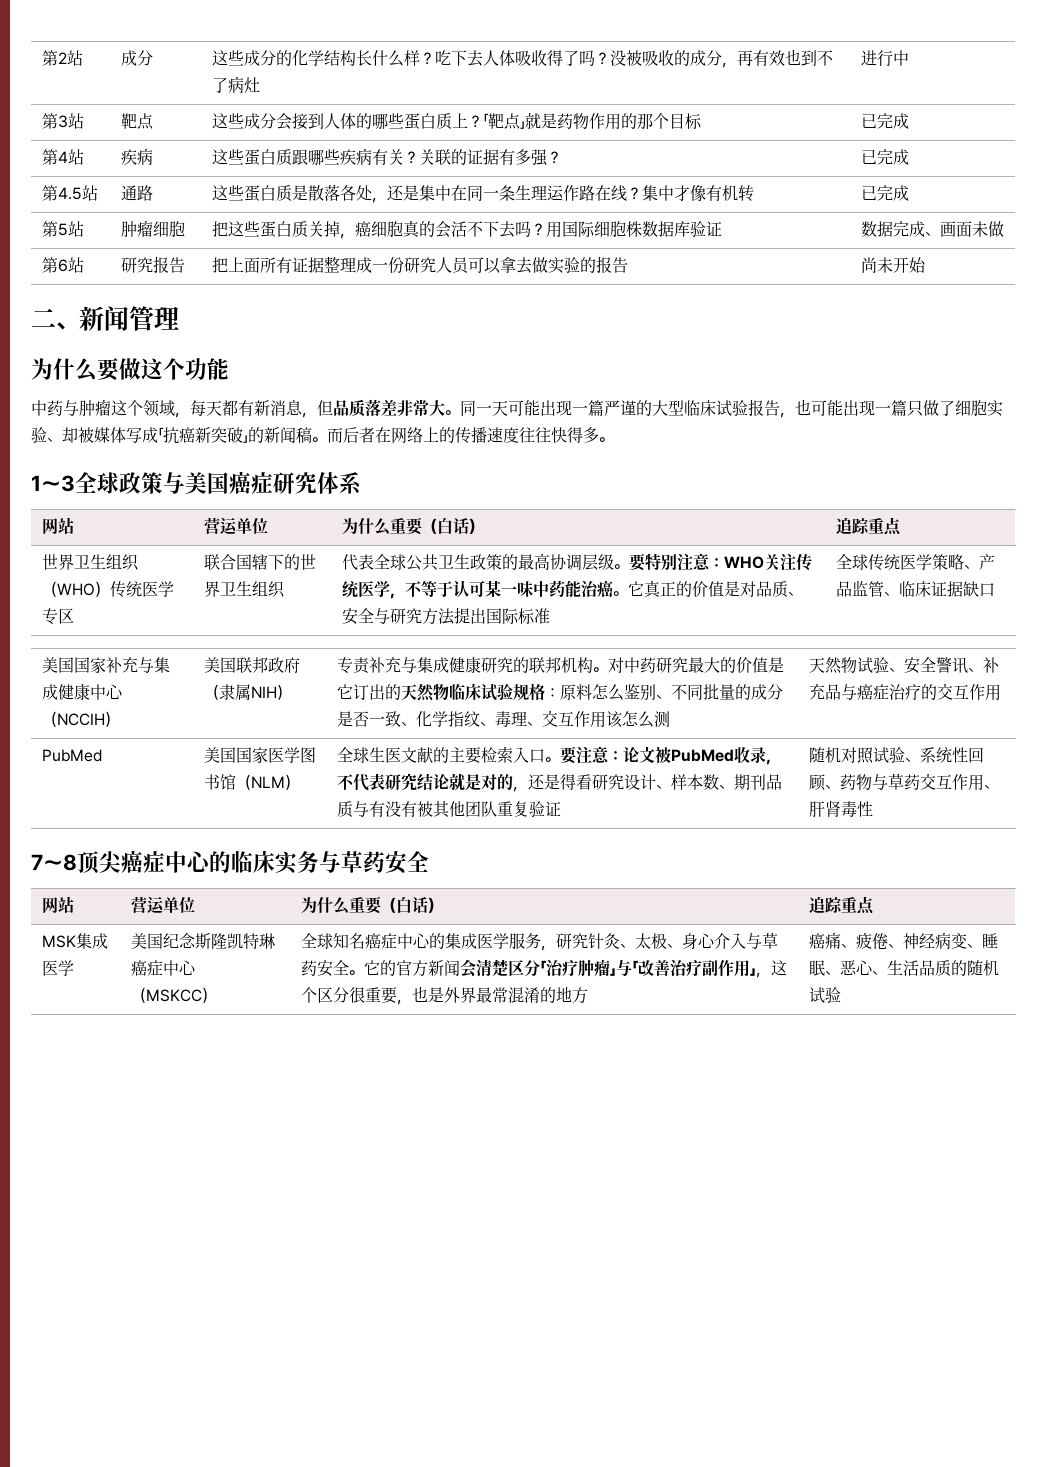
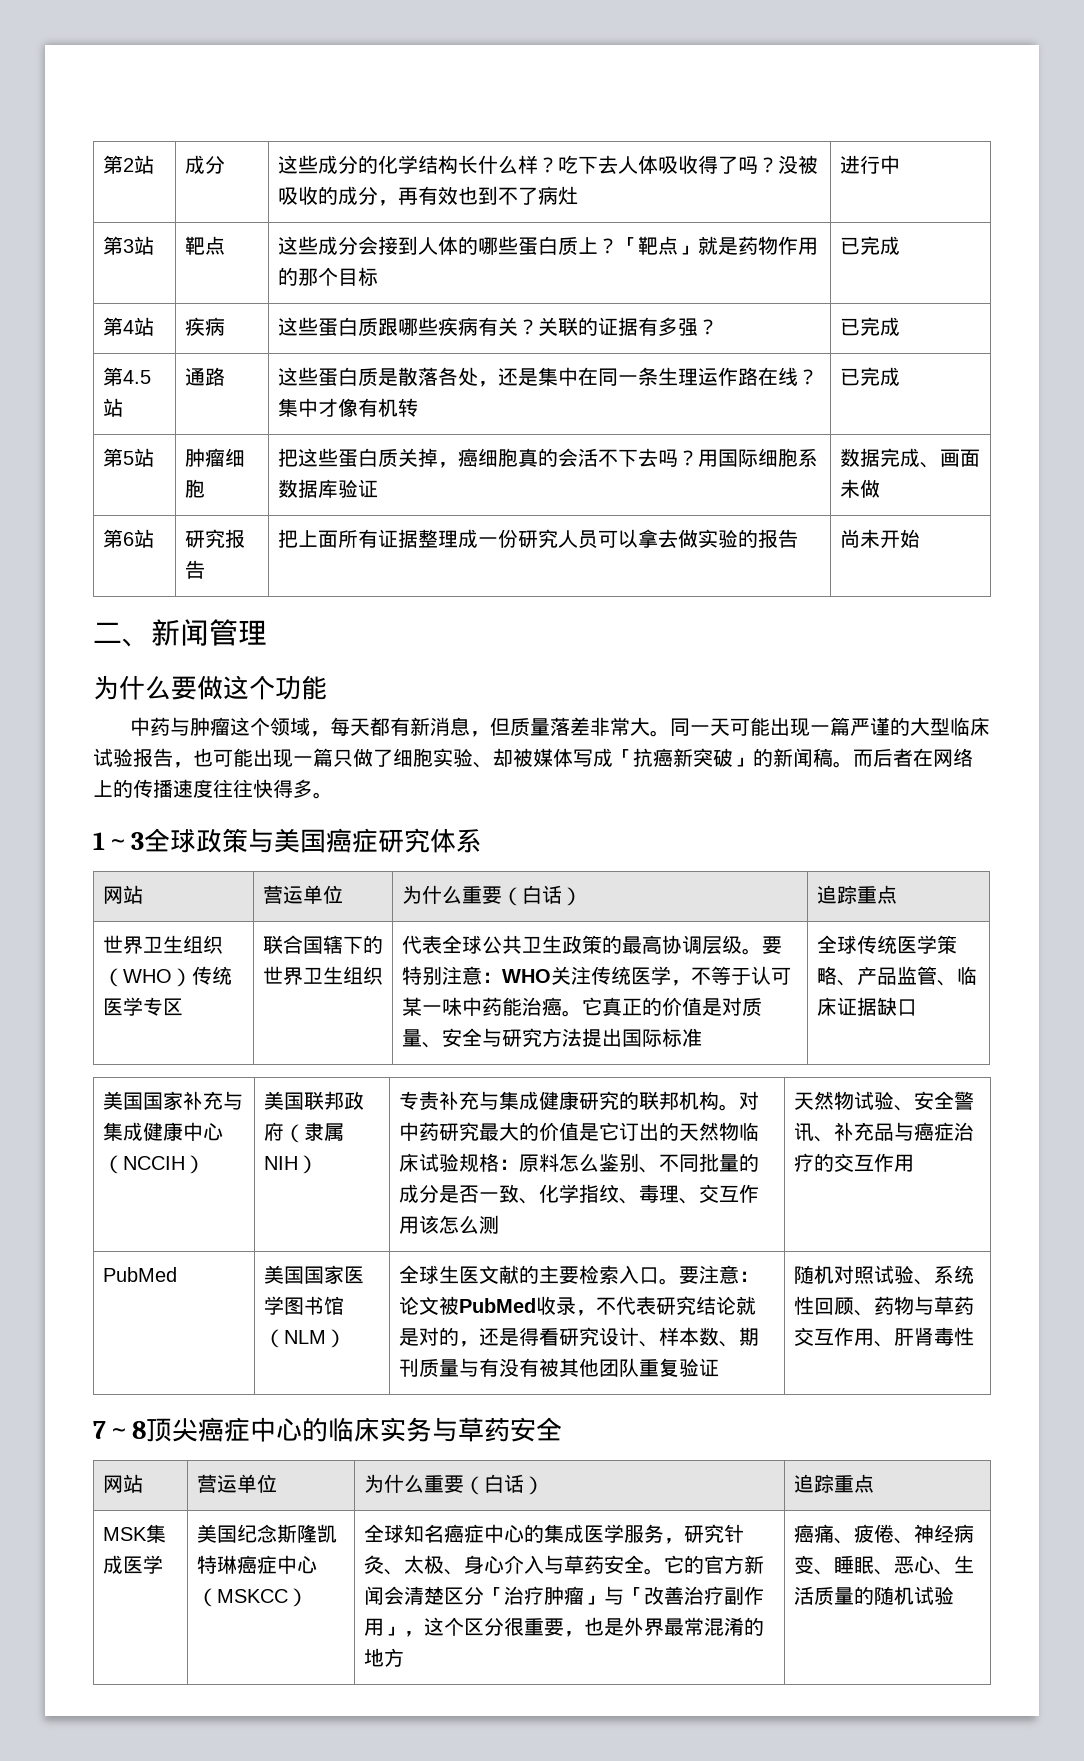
[625,221,642,237] 株 -> [797,448,818,467] 系
[333,399,365,417] 品质 -> [510,717,551,736] 质量
[755,581,788,598] 品质 -> [741,997,762,1016] [401,1029,422,1047] 质量
[765,774,782,790] [336,801,353,818] 品质 -> [418,1358,459,1377] 质量
[918,960,951,977] 品质 -> [813,1586,854,1605] 质量

